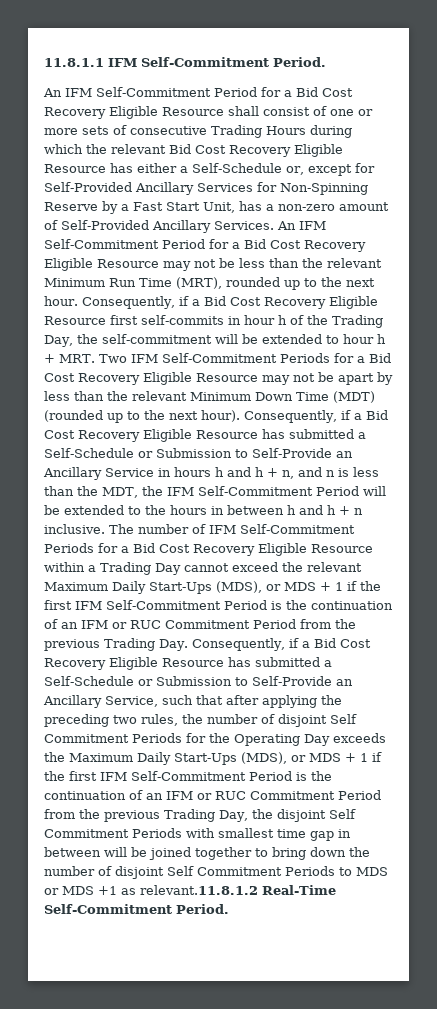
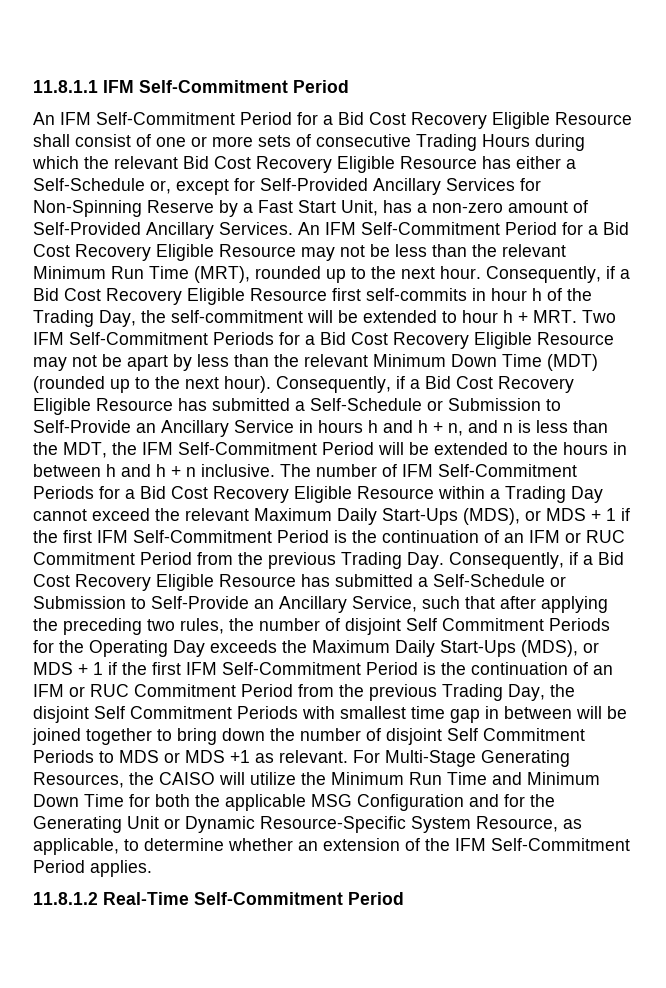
[273,57,326,67] Period. -> [293,80,349,93] Period
[140,885,258,895] relevant.11.8.1.2 -> [279,750,570,767] [33,772,600,788] [33,794,555,811] [33,816,582,833] [33,838,630,855] [33,860,152,877] [33,892,98,905] relevant. For Multi-Stage Generating Resources, the CAISO will utilize the Minimum Run Time and Minimum Down Time for both the applicable MSG Configuration and for the Generating Unit or Dynamic Resource-Specific System Resource, as applicable, to determine whether an extension of the IFM Self-Commitment Period applies. // 11.8.1.2
[176,904,229,914] Period. -> [348,892,404,905] Period

